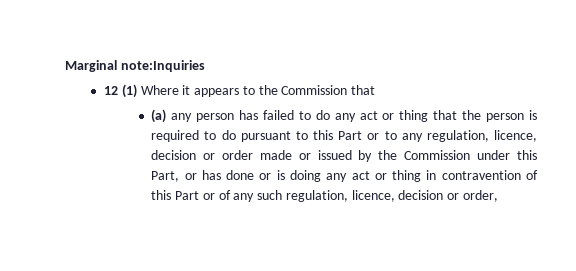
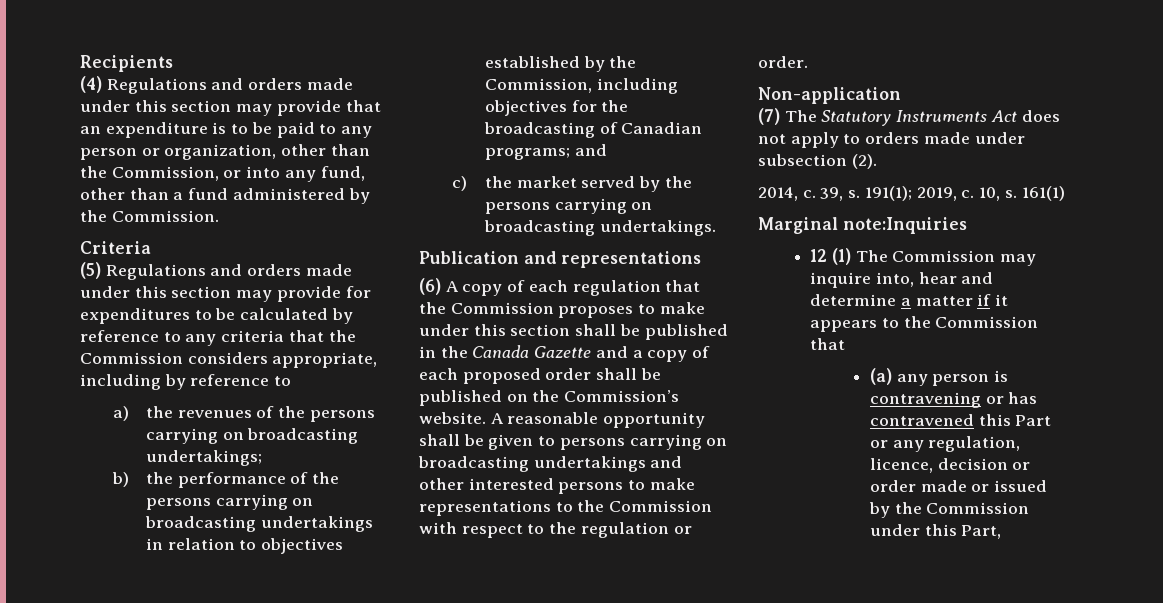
[65,60,205,72] [104,84,179,98] Marginal note:Inquiries // 12 (1) Where -> [80,55,173,72] [80,76,353,94] [80,100,381,116] [80,122,373,138] [80,144,370,160] [80,166,365,182] [80,188,370,204] [80,210,219,222] [80,241,151,254] [80,262,352,280] [80,286,371,302] [80,308,353,324] [80,330,356,346] [80,352,378,368] [80,374,292,390] [113,406,375,422] [146,428,359,444] [146,450,263,466] [112,472,340,488] [146,494,314,510] [145,516,373,532] [146,538,344,554] [485,56,637,72] [485,78,678,94] [485,100,629,116] [484,122,703,138] [485,144,607,160] [452,176,692,192] [485,198,653,214] [484,220,716,236] [419,251,702,268] [419,278,701,296] [419,302,705,318] [419,324,728,340] [419,345,711,362] [419,368,661,384] [419,390,680,406] [419,412,706,428] [419,434,728,450] [418,456,683,472] [419,478,695,494] [419,500,713,516] [419,522,692,538] [758,56,808,68] [758,87,901,104] [758,108,1060,126] [758,132,1025,148] [758,154,877,169] [758,186,1065,201] [758,217,967,234] [810,248,1037,266] [810,272,994,288] [810,294,992,306] Recipients // (4) Regulations and orders made under this section may provide that an expenditure is to be paid to any person or organization, other than the Commission, or into any fund, other than a fund administered by the Commission. // Criteria // (5) Regulations and orders made under this section may provide for expenditures to be calculated by reference to any criteria that the Commission considers appropriate, including by reference to // a) the revenues of the persons carrying on broadcasting undertakings; // b) the performance of the persons carrying on broadcasting undertakings in relation to objectives established by the Commission, including objectives for the broadcasting of Canadian programs; and // c) the market served by the persons carrying on broadcasting undertakings. // Publication and representations // (6) A copy of each regulation that the Commission proposes to make under this section shall be published in the Canada Gazette and a copy of each proposed order shall be published on the Commission’s website. A reasonable opportunity shall be given to persons carrying on broadcasting undertakings and other interested persons to make representations to the Commission with respect to the regulation or order. // Non-application // (7) The Statutory Instruments Act does not apply to orders made under subsection (2). // 2014, c. 39, s. 191(1); 2019, c. 10, s. 161(1) // Marginal note:Inquiries // 12 (1) The Commission may inquire into, hear and determine a matter if
[238,110,537,122] [151,130,397,142] has failed to do any act or thing that the person is required to do pursuant to this Part or to -> [994,370,1009,382] [869,392,1038,408] [869,414,1052,426] [869,440,888,448] is contravening or has contravened this Part or
[184,170,538,182] [151,190,499,202] or has done or is doing any act or thing in contravention of this Part or of any such regulation, licence, decision or order, -> (1002, 532) none

